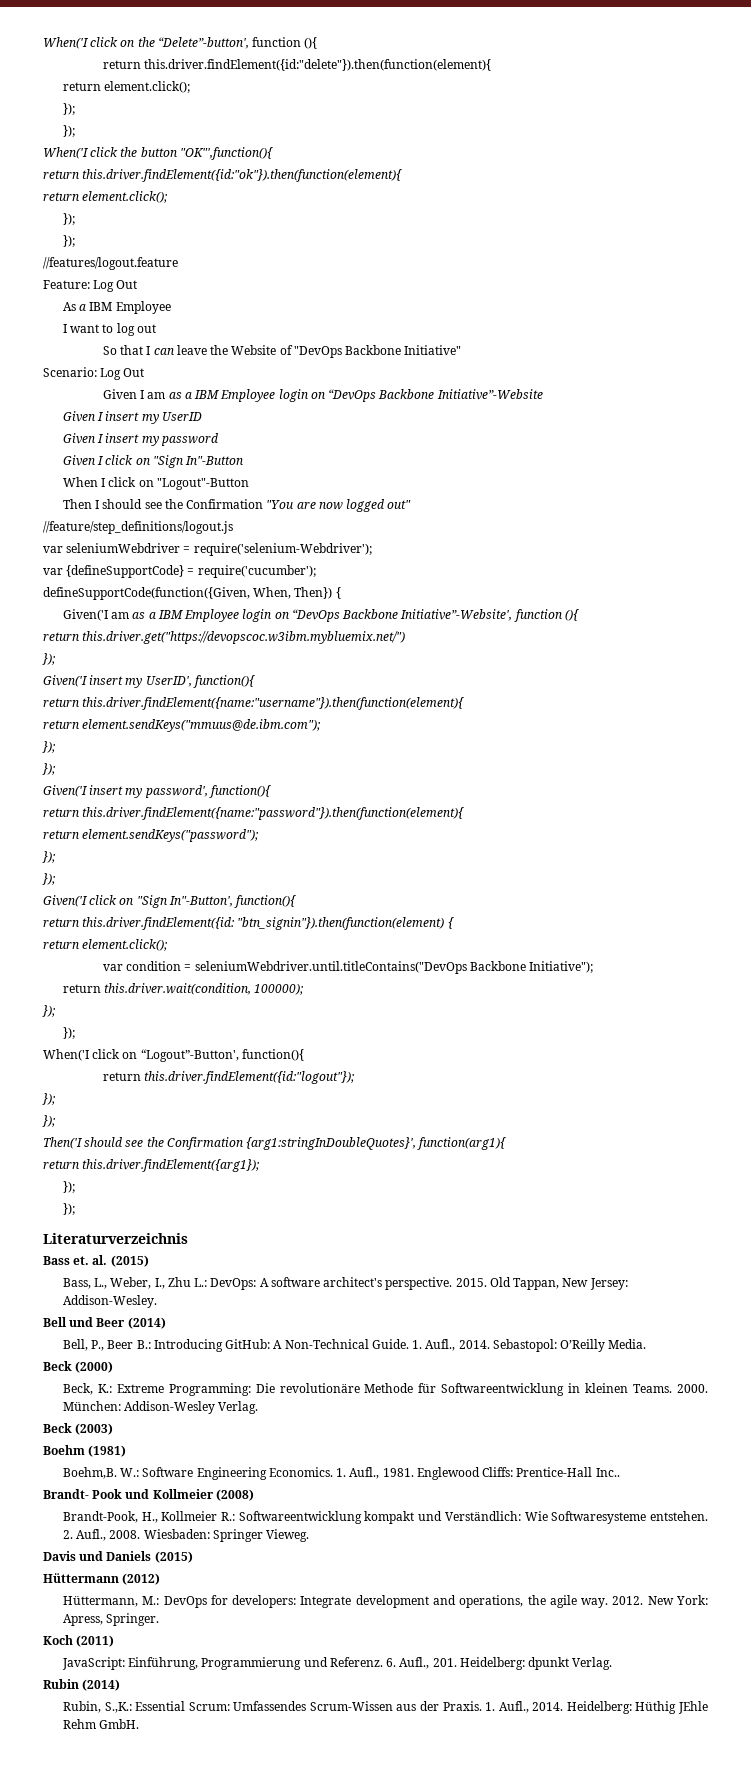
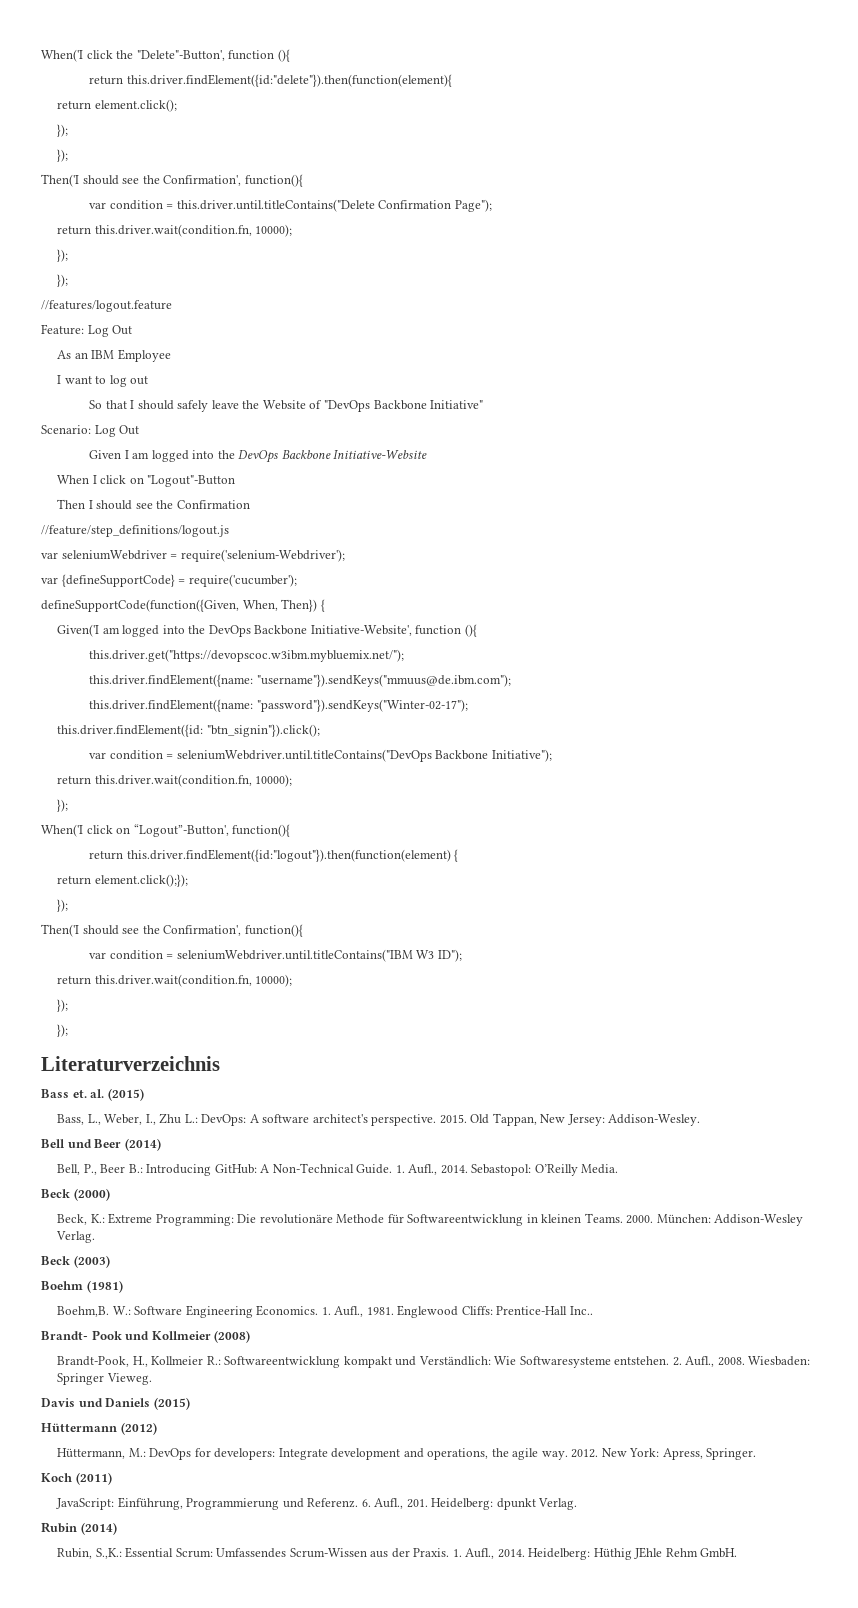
[43,37,249,49] When('I click on the “Delete”-button', -> [41,49,225,62] When('I click the "Delete"-Button',
[43,147,273,160] [43,169,403,182] [43,191,168,203] When('I click the button "OK"',function(){ // return this.driver.findElement({id:"ok"}).then(function(element){ // return element.click(); -> [41,174,303,187] [89,199,492,212] [57,224,293,237] Then('I should see the Confirmation', function(){ // var condition = this.driver.until.titleContains("Delete Confirmation Page"); // return this.driver.wait(condition.fn, 10000);
[79,304,87,311] a -> [74,352,88,359] an
[153,348,174,355] can -> [137,400,209,412] should safely
[168,389,543,402] [62,411,202,424] [62,433,218,446] [62,455,244,468] as a IBM Employee login on “DevOps Backbone Initiative”-Website // Given I insert my UserID // Given I insert my password // Given I click on "Sign In"-Button -> [151,450,428,463] logged into the DevOps Backbone Initiative-Website
[266,499,412,512] "You are now logged out" -> (250, 504) none
[132,609,579,622] [43,631,406,644] [42,653,55,665] [43,675,255,688] [43,697,465,710] [43,719,321,732] [42,741,55,753] [42,763,55,775] [43,785,271,798] [43,807,465,820] [43,829,259,842] [42,851,55,863] [42,873,55,885] [43,895,297,908] [43,917,454,930] [43,939,168,951] as a IBM Employee login on “DevOps Backbone Initiative”-Website', function (){ // return this.driver.get("https://devopscoc.w3ibm.mybluemix.net/") // }); // Given('I insert my UserID', function(){ // return this.driver.findElement({name:"username"}).then(function(element){ // return element.sendKeys("mmuus@de.ibm.com"); // }); // }); // Given('I insert my password', function(){ // return this.driver.findElement({name:"password"}).then(function(element){ // return element.sendKeys("password"); // }); // }); // Given('I click on "Sign In"-Button', function(){ // return this.driver.findElement({id: "btn_signin"}).then(function(element) { // return element.click(); -> [122,624,477,637] [89,649,405,662] [89,674,511,687] [89,699,468,712] [57,724,320,737] logged into the DevOps Backbone Initiative-Website', function (){ // this.driver.get("https://devopscoc.w3ibm.mybluemix.net/"); // this.driver.findElement({name: "username"}).sendKeys("mmuus@de.ibm.com"); // this.driver.findElement({name: "password"}).sendKeys("Winter-02-17"); // this.driver.findElement({id: "btn_signin"}).click();
[104,983,304,995] [42,1005,55,1017] this.driver.wait(condition, 100000); // }); -> [94,774,293,787] this.driver.wait(condition.fn, 10000);
[144,1071,355,1084] [42,1093,55,1105] [42,1115,55,1127] [43,1137,507,1150] [43,1159,260,1172] this.driver.findElement({id:"logout"}); // }); // }); // Then('I should see the Confirmation {arg1:stringInDoubleQuotes}', function(arg1){ // return this.driver.findElement({arg1}); -> [126,849,459,862] [57,874,188,887] [57,899,69,912] [41,924,303,937] [89,949,462,962] [57,974,293,987] this.driver.findElement({id:"logout"}).then(function(element) { // return element.click();}); // }); // Then('I should see the Confirmation', function(){ // var condition = seleniumWebdriver.until.titleContains("IBM W3 ID"); // return this.driver.wait(condition.fn, 10000);

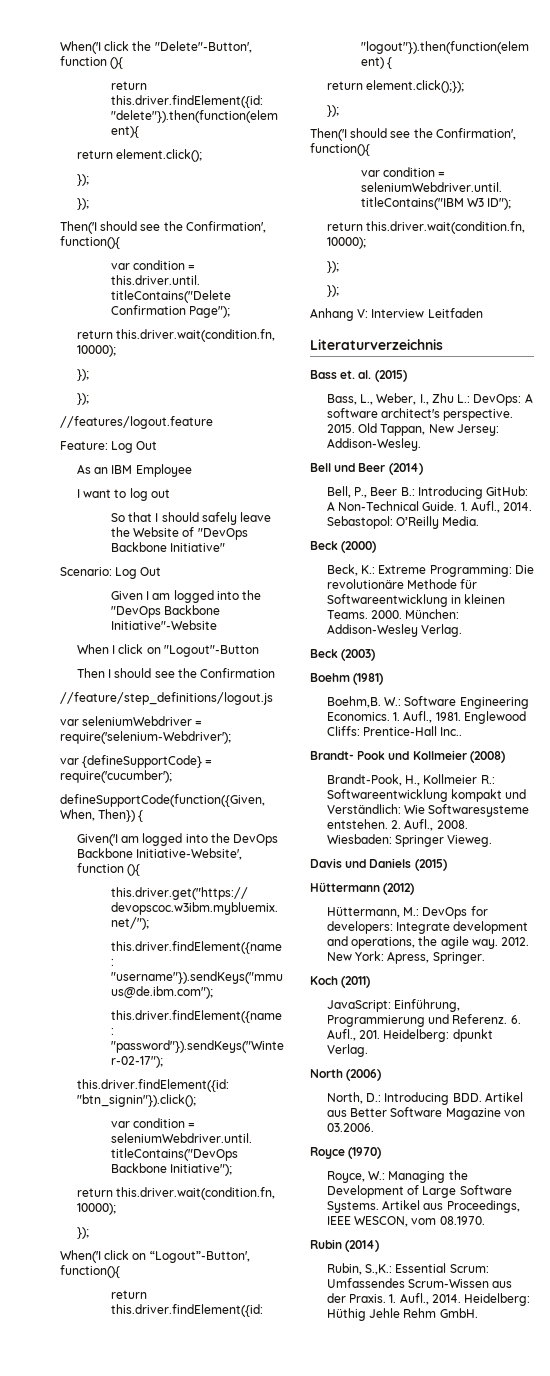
[238,450,428,463] DevOps Backbone Initiative-Website -> [110,605,221,618] [110,620,217,630] "DevOps Backbone Initiative"-Website
(69, 1030) none -> [310,308,483,321] // Anhang V: Interview Leitfaden
(578, 1504) none -> [310,1069,382,1081] [326,1092,523,1105] [326,1107,525,1120] [326,1123,374,1132] [310,1147,382,1159] [326,1170,468,1183] [326,1185,512,1198] [326,1200,520,1213] [326,1216,485,1227] // North (2006) // North, D.: Introducing BDD. Artikel aus Better Software Magazine von 03.2006. // Royce (1970) // Royce, W.: Managing the Development of Large Software Systems. Artikel aus Proceedings, IEEE WESCON, vom 08.1970.
[634,1547,663,1559] JEhle -> [369,1308,401,1318] Jehle

